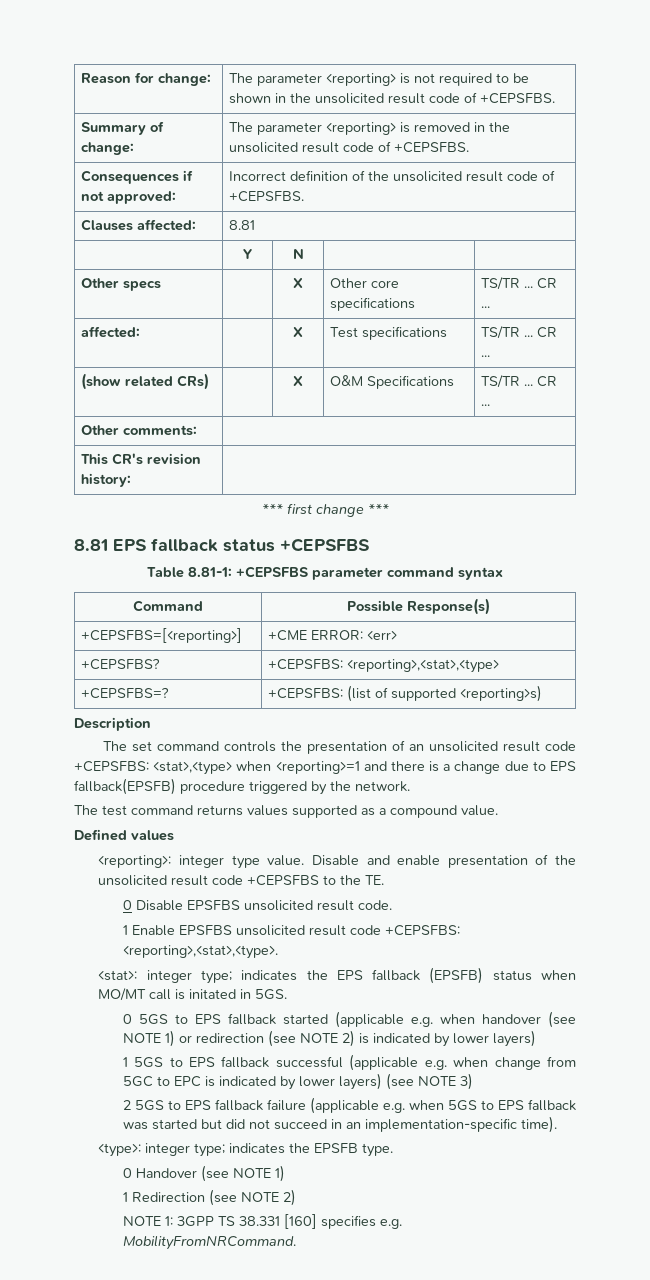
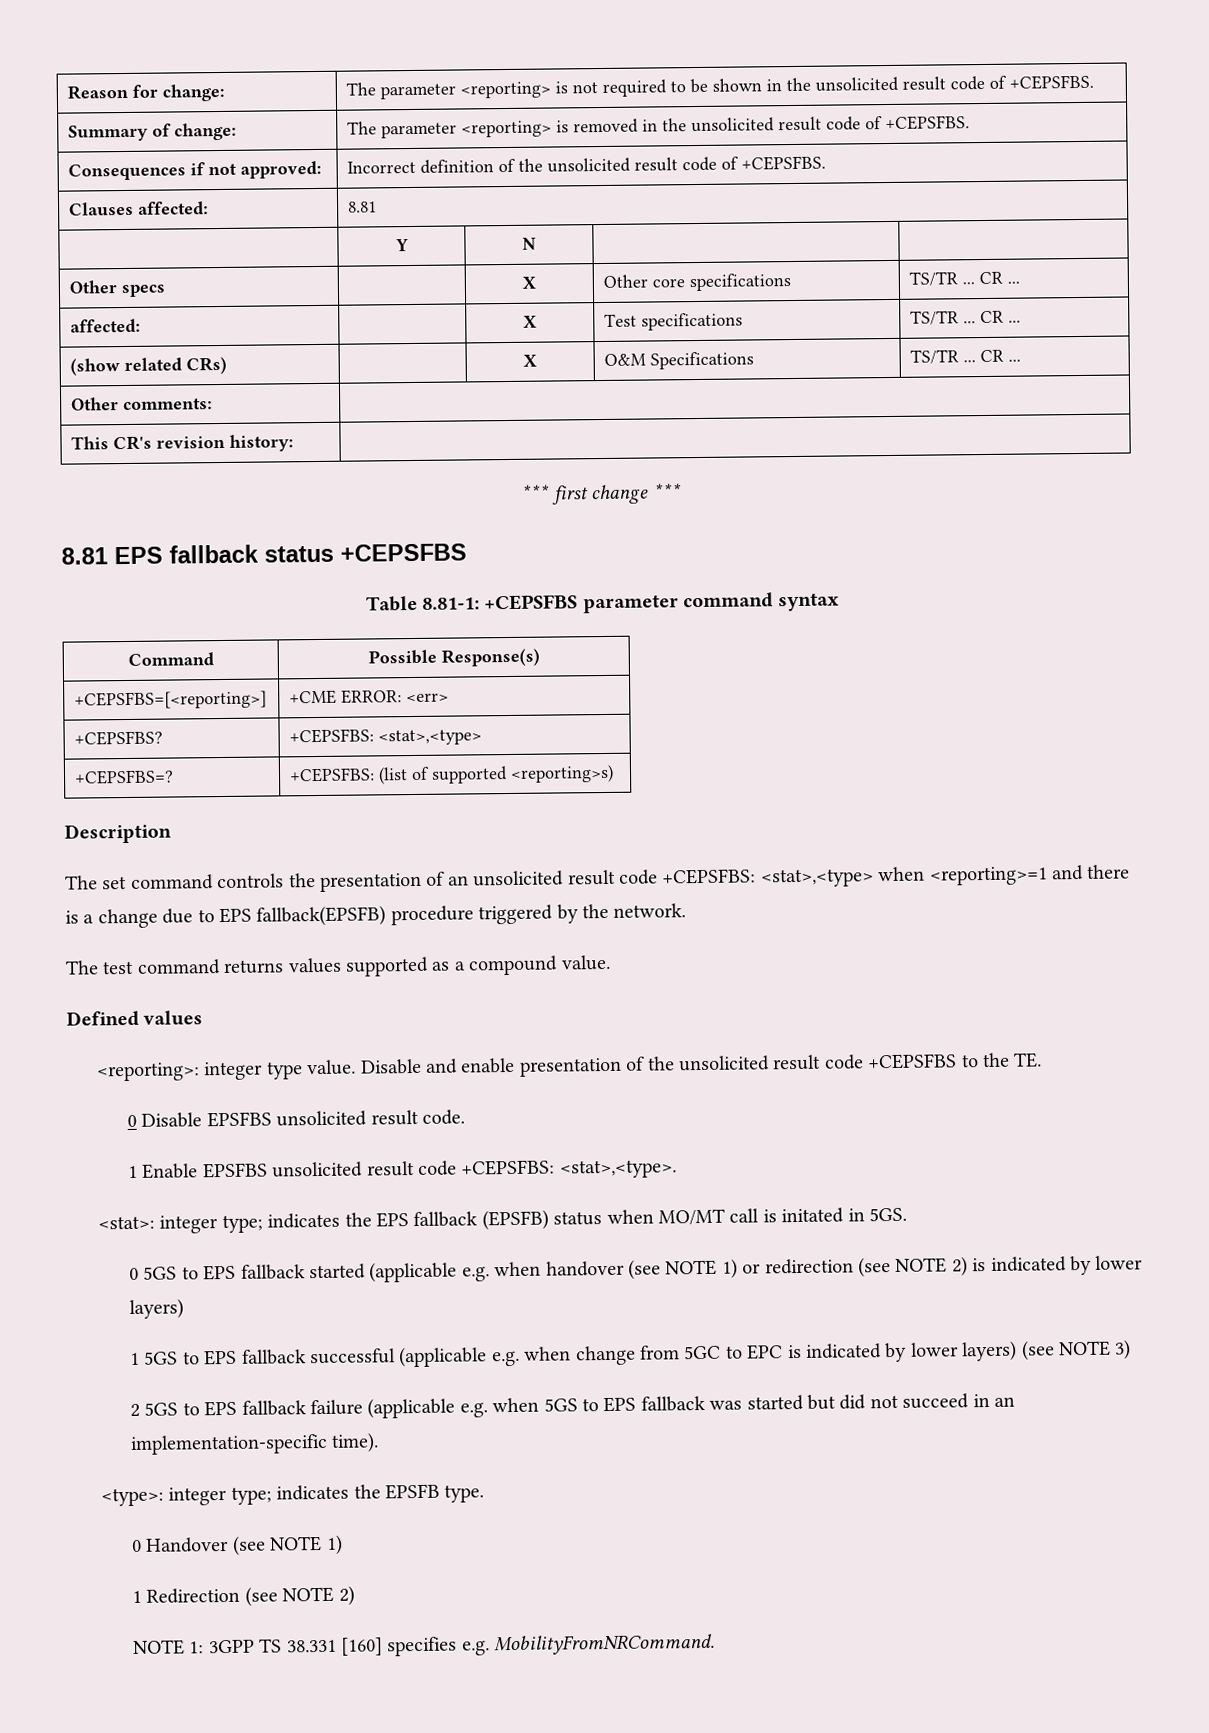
[346,659,499,673] <reporting>,<stat>,<type> -> [378,729,483,746] <stat>,<type>
[122,945,278,959] <reporting>,<stat>,<type>. -> [559,1159,677,1179] <stat>,<type>.

